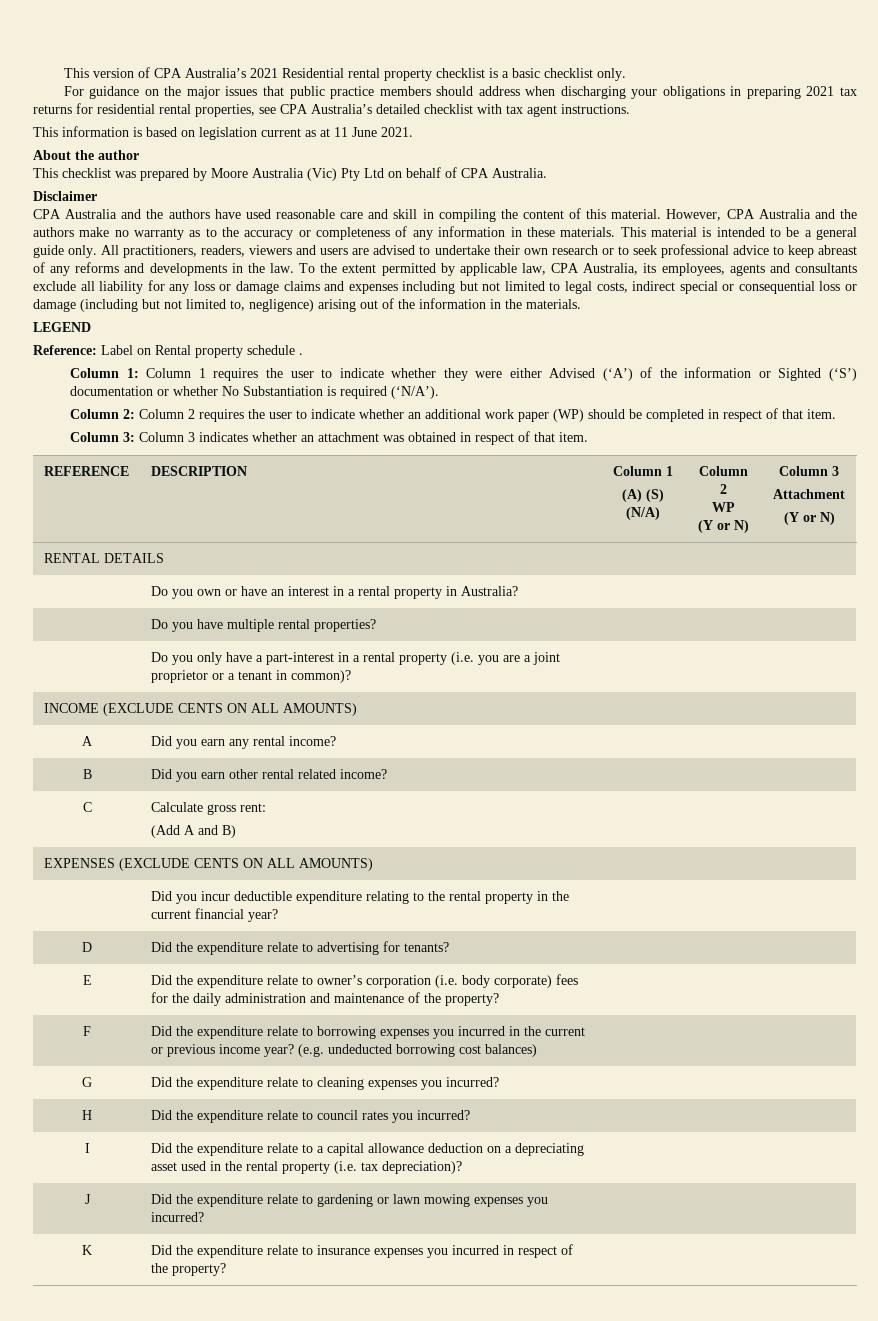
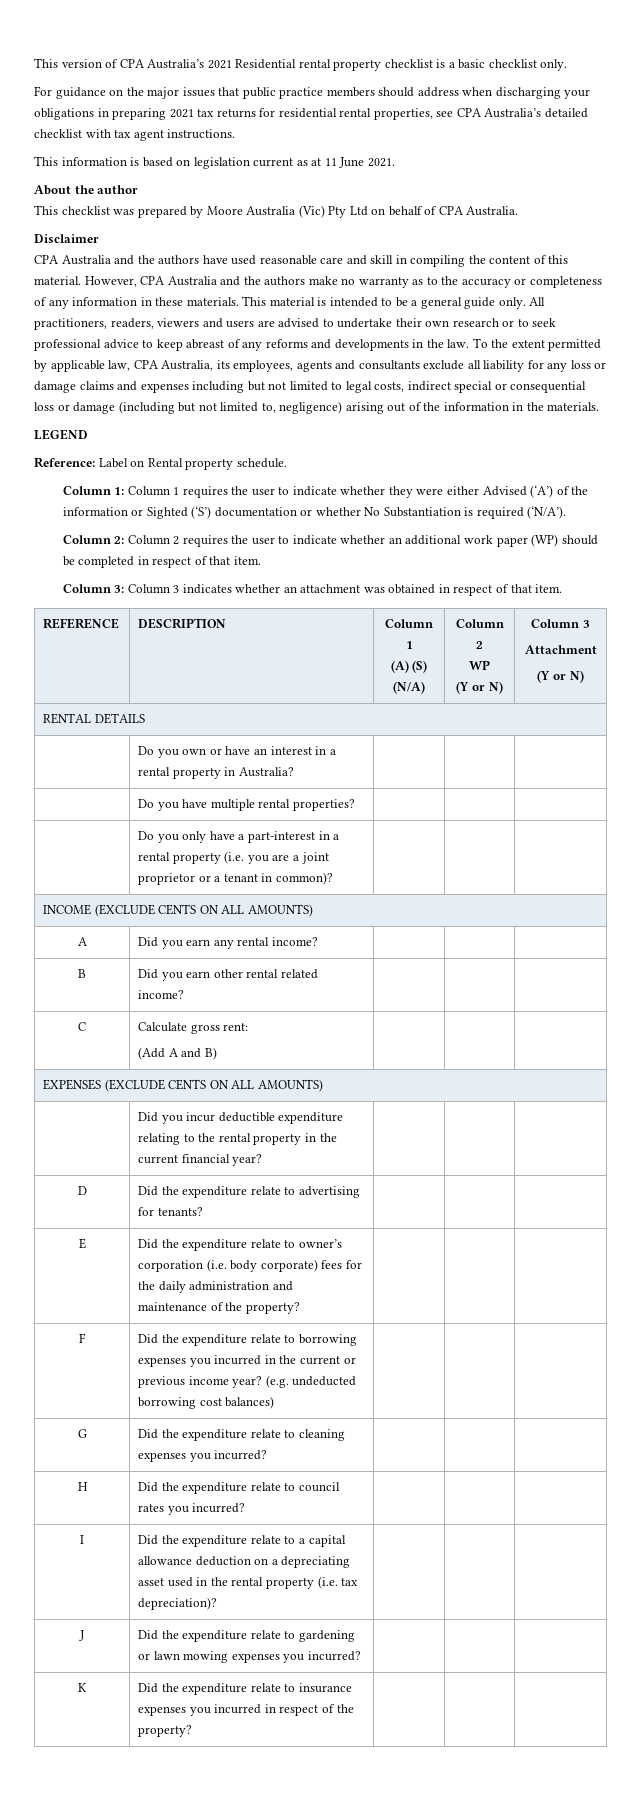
[247,345,303,355] schedule . -> [236,458,287,468] schedule.

